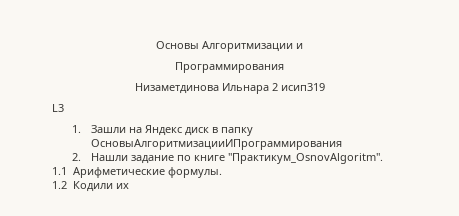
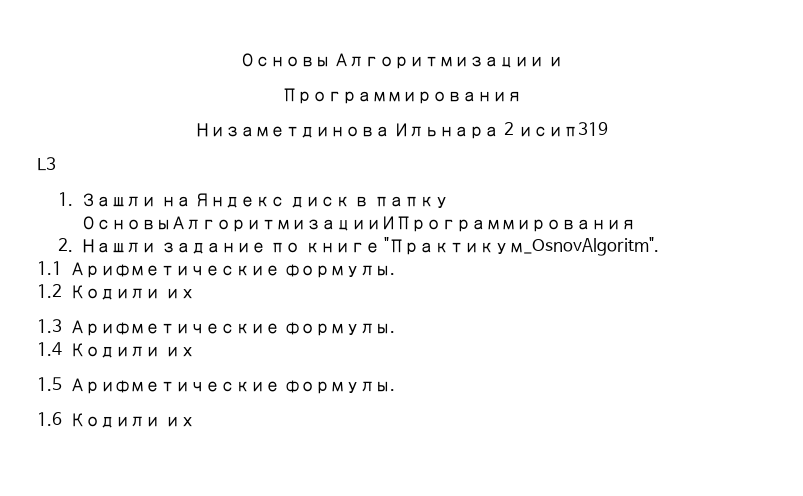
(129, 186) none -> [37,319,395,336] [37,342,195,358] [37,377,395,394] [37,412,195,428] // 1.3 Арифметические формулы. // 1.4 Кодили их // 1.5 Арифметические формулы. // 1.6 Кодили их

